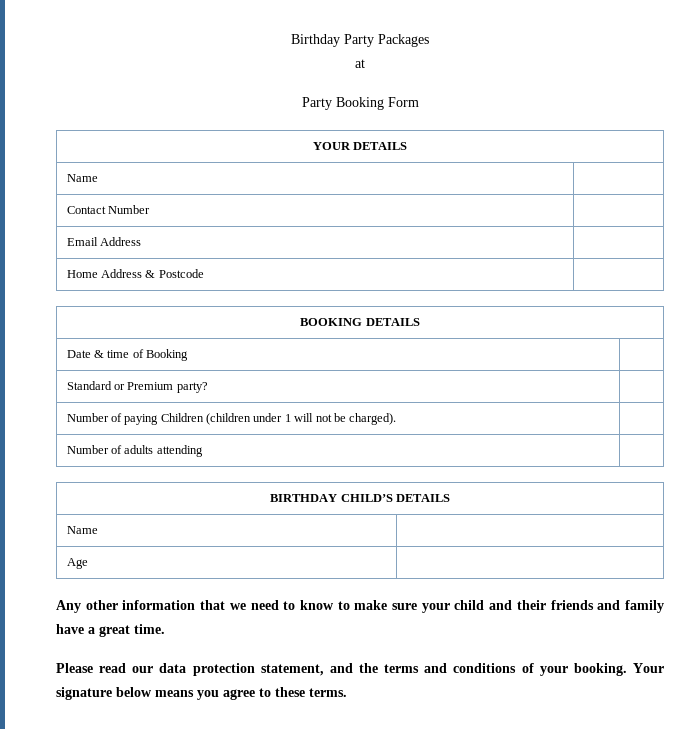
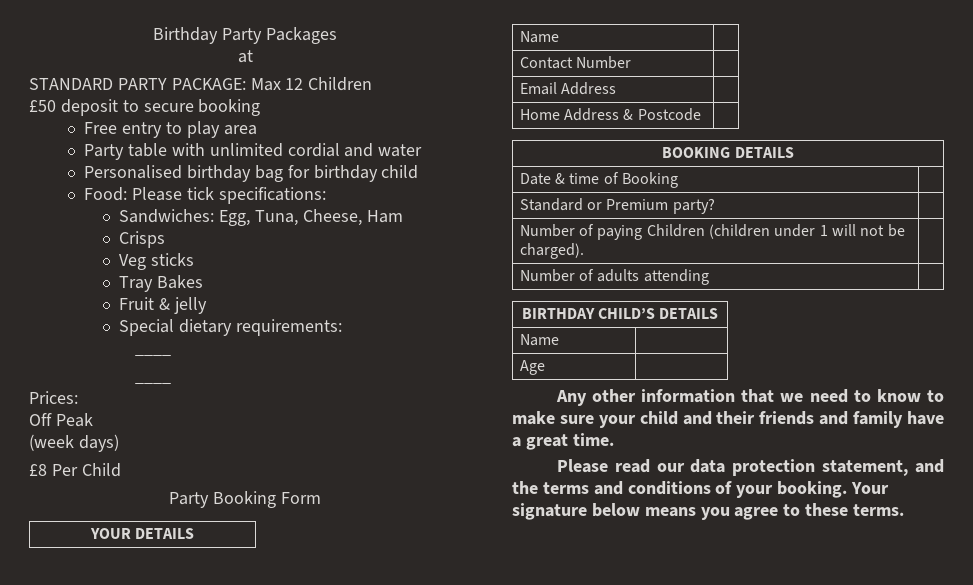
(365, 63) none -> [29,77,373,91] [29,99,261,116] [84,121,257,138] [84,143,423,160] [84,165,419,182] [84,187,326,204] [119,209,403,226] [119,231,166,248] [119,253,195,270] [119,275,204,292] [119,297,208,314] [119,319,343,336] [135,354,172,356] [135,382,172,384] [29,391,78,404] [29,413,93,427] [29,434,119,452] [29,463,121,477] // STANDARD PARTY PACKAGE: Max 12 Children // £50 deposit to secure booking // Free entry to play area // Party table with unlimited cordial and water // Personalised birthday bag for birthday child // Food: Please tick specifications: // Sandwiches: Egg, Tuna, Cheese, Ham // Crisps // Veg sticks // Tray Bakes // Fruit & jelly // Special dietary requirements: // ____ // ____ // Prices: // Off Peak // (week days) // £8 Per Child

